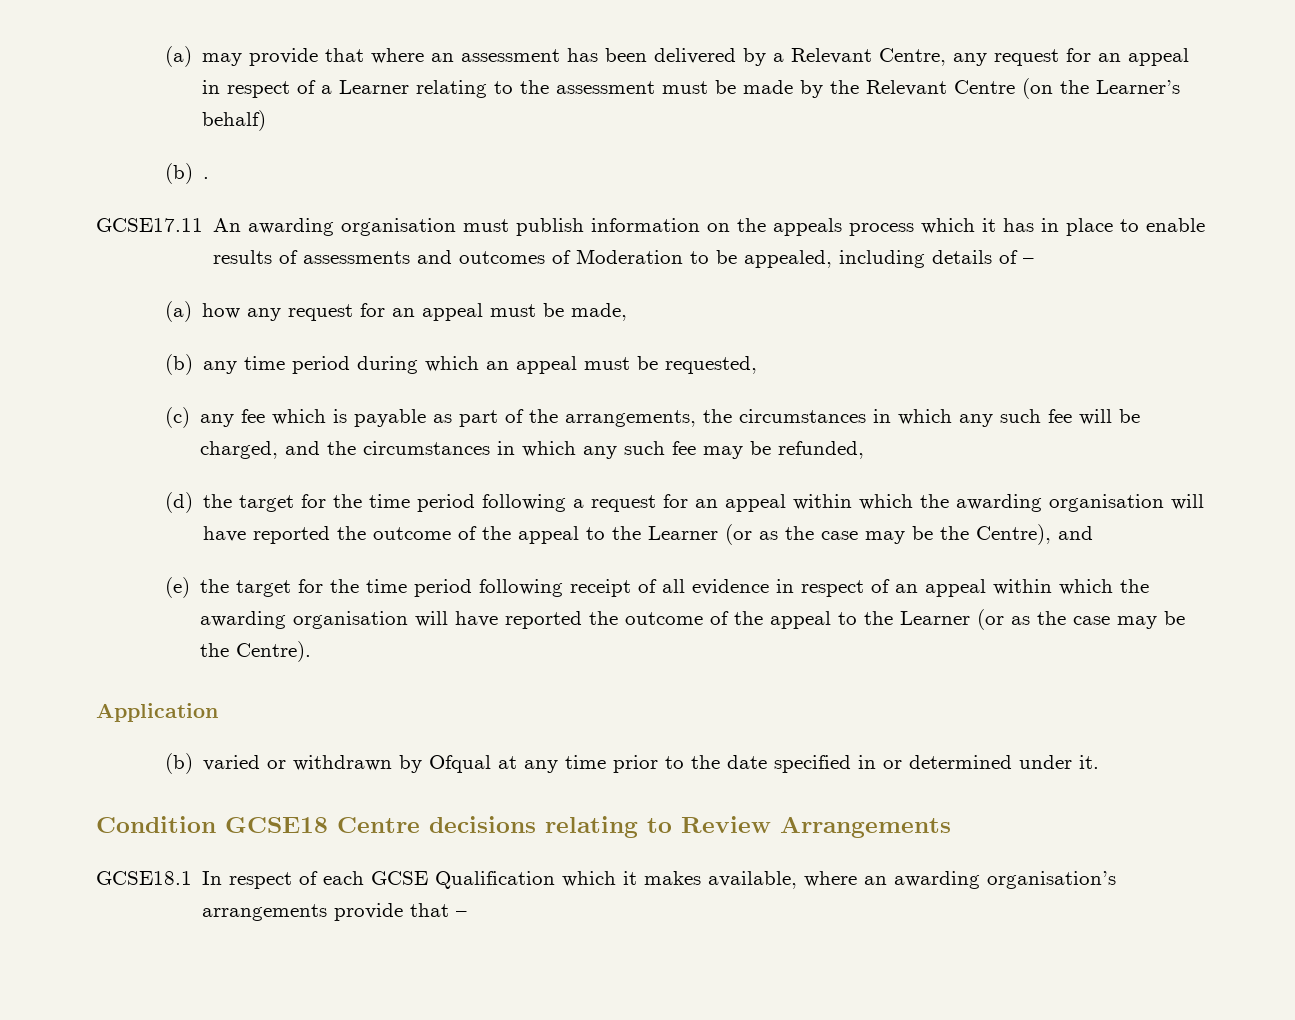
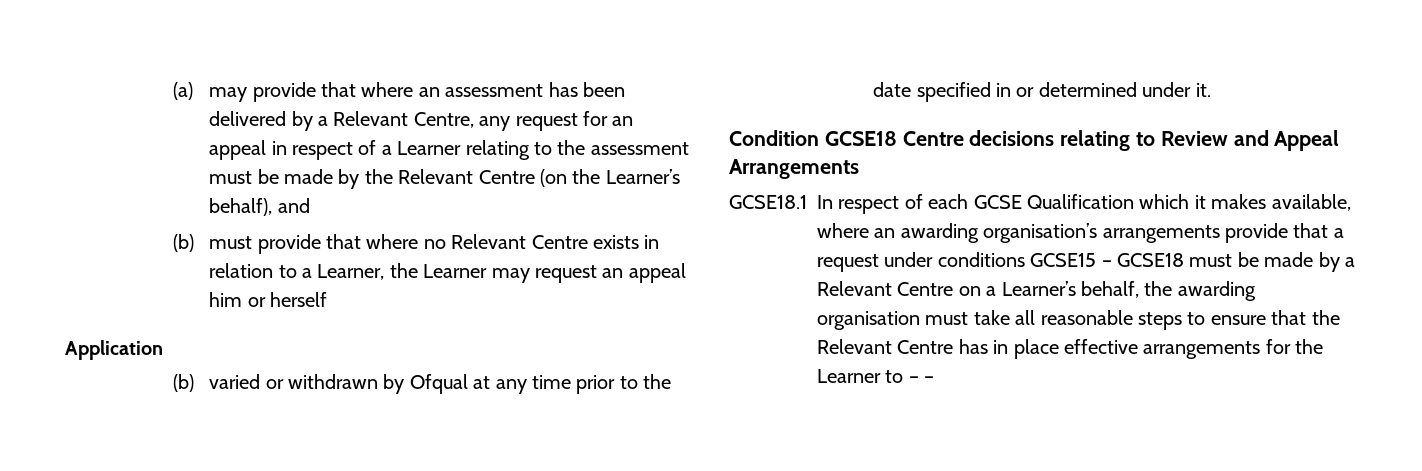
[202,110,267,131] [165,163,210,184] [96,218,1206,236] [213,249,1035,268] [165,301,628,322] [165,354,758,375] [165,407,1141,428] [200,441,865,459] [165,492,1205,513] [203,524,1094,545] [165,577,1150,598] [200,609,1186,630] [200,641,312,662] behalf) // (b) . // GCSE17.11 An awarding organisation must publish information on the appeals process which it has in place to enable results of assessments and outcomes of Moderation to be appealed, including details of – // (a) how any request for an appeal must be made, // (b) any time period during which an appeal must be requested, // (c) any fee which is payable as part of the arrangements, the circumstances in which any such fee will be charged, and the circumstances in which any such fee may be refunded, // (d) the target for the time period following a request for an appeal within which the awarding organisation will have reported the outcome of the appeal to the Learner (or as the case may be the Centre), and // (e) the target for the time period following receipt of all evidence in respect of an appeal within which the awarding organisation will have reported the outcome of the appeal to the Learner (or as the case may be the Centre). -> [209,198,310,216] [173,234,660,254] [209,263,686,283] [209,292,328,307] behalf), and // (b) must provide that where no Relevant Centre exists in relation to a Learner, the Learner may request an appeal him or herself
(771, 824) none -> [1233,130,1340,151] and Appeal
(450, 910) none -> [1333,228,1344,238] [817,252,1355,272] [817,281,1256,301] [817,310,1340,330] [817,339,1324,359] [817,369,919,383] a request under conditions GCSE15 – GCSE18 must be made by a Relevant Centre on a Learner’s behalf, the awarding organisation must take all reasonable steps to ensure that the Relevant Centre has in place effective arrangements for the Learner to –

